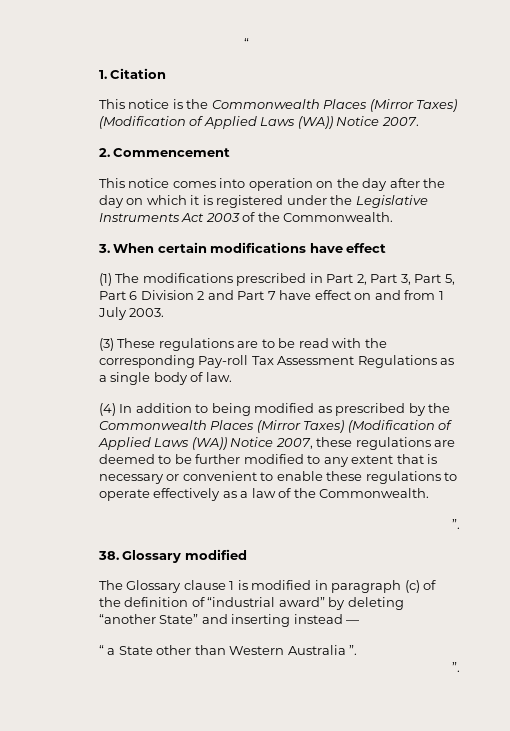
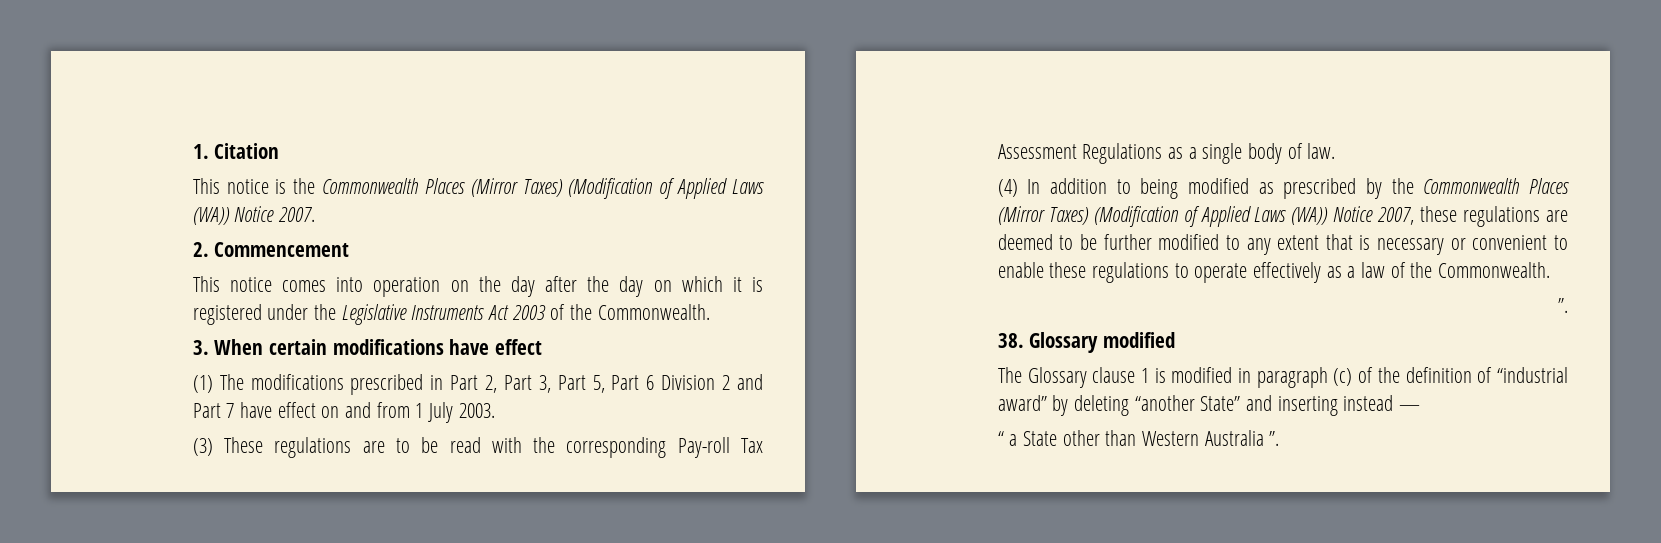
[244,38,249,48] “ // -> (192, 151) none
[452,662,460,672] // ”. -> (1280, 438) none

